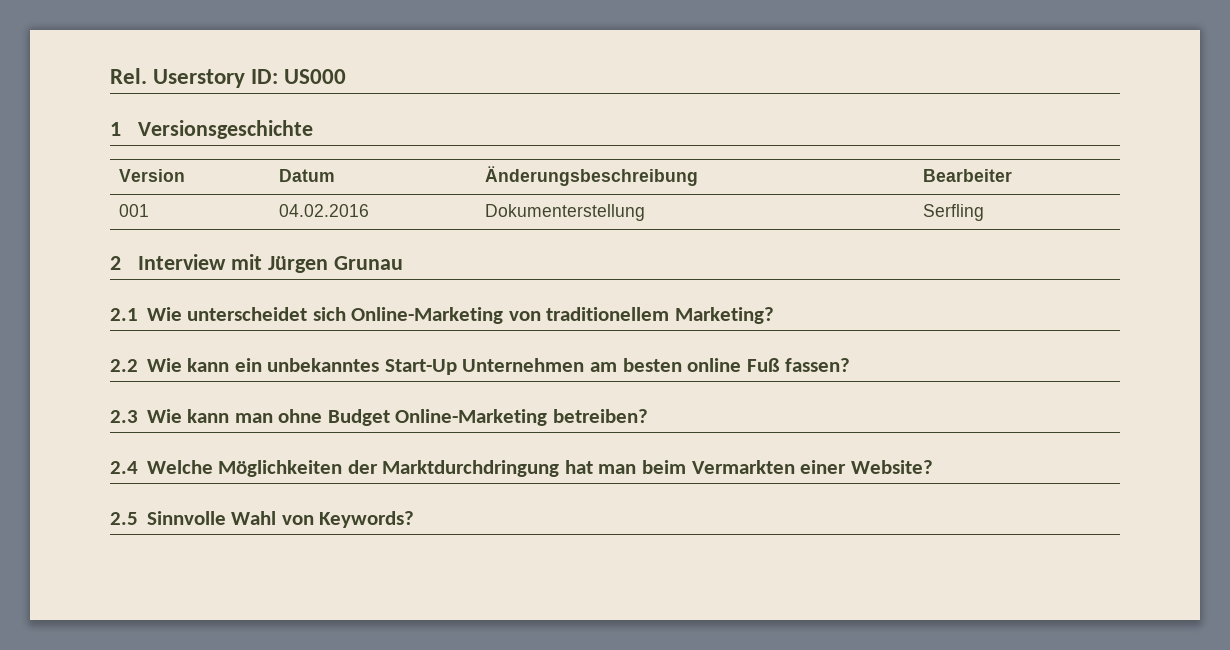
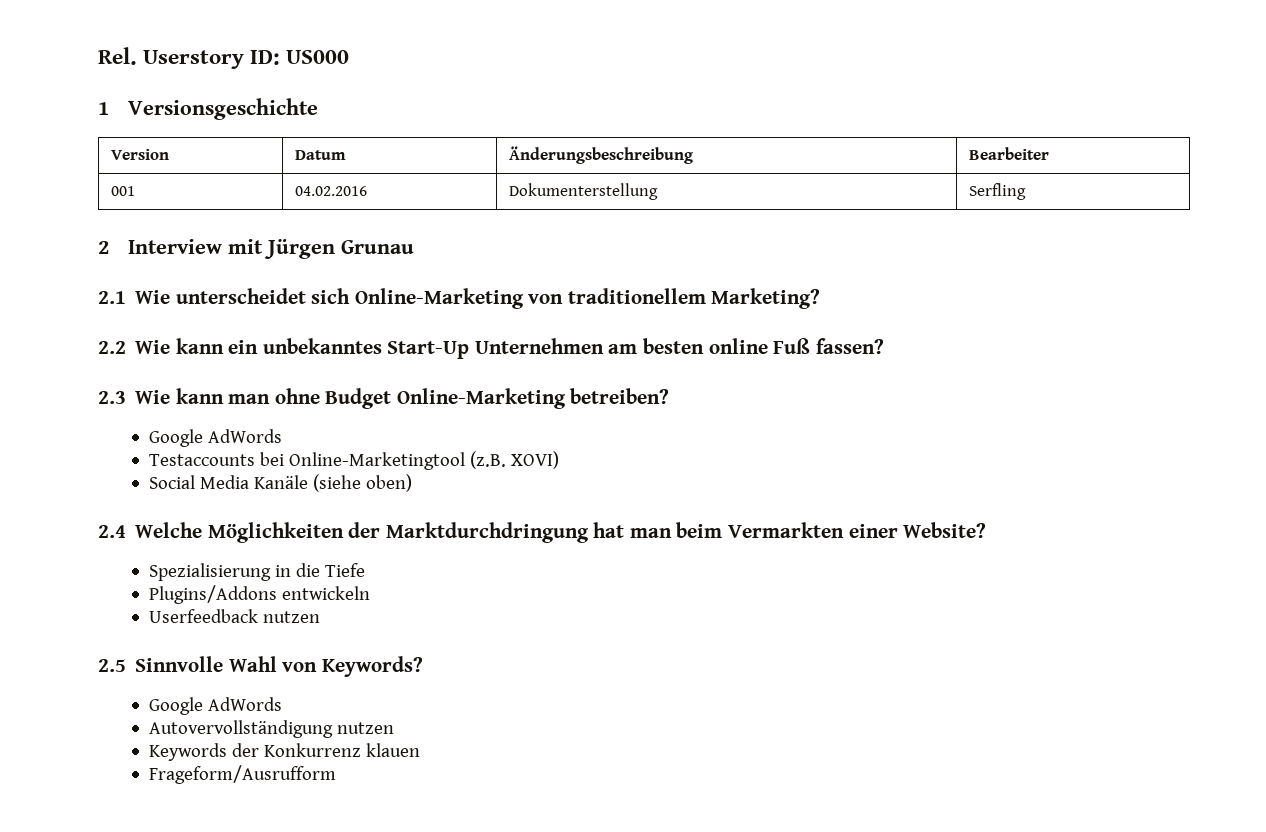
(648, 416) none -> [148,429,282,447] [148,451,559,470] [148,474,412,492] // Google AdWords // Testaccounts bei Online-Marketingtool (z.B. XOVI) // Social Media Kanäle (siehe oben)
(933, 467) none -> [148,563,365,581] [148,585,370,604] [148,609,320,623] // Spezialisierung in die Tiefe // Plugins/Addons entwickeln // Userfeedback nutzen
(415, 519) none -> [148,697,282,715] [148,720,394,738] [148,743,420,761] [148,765,336,784] // Google AdWords // Autovervollständigung nutzen // Keywords der Konkurrenz klauen // Frageform/Ausrufform

